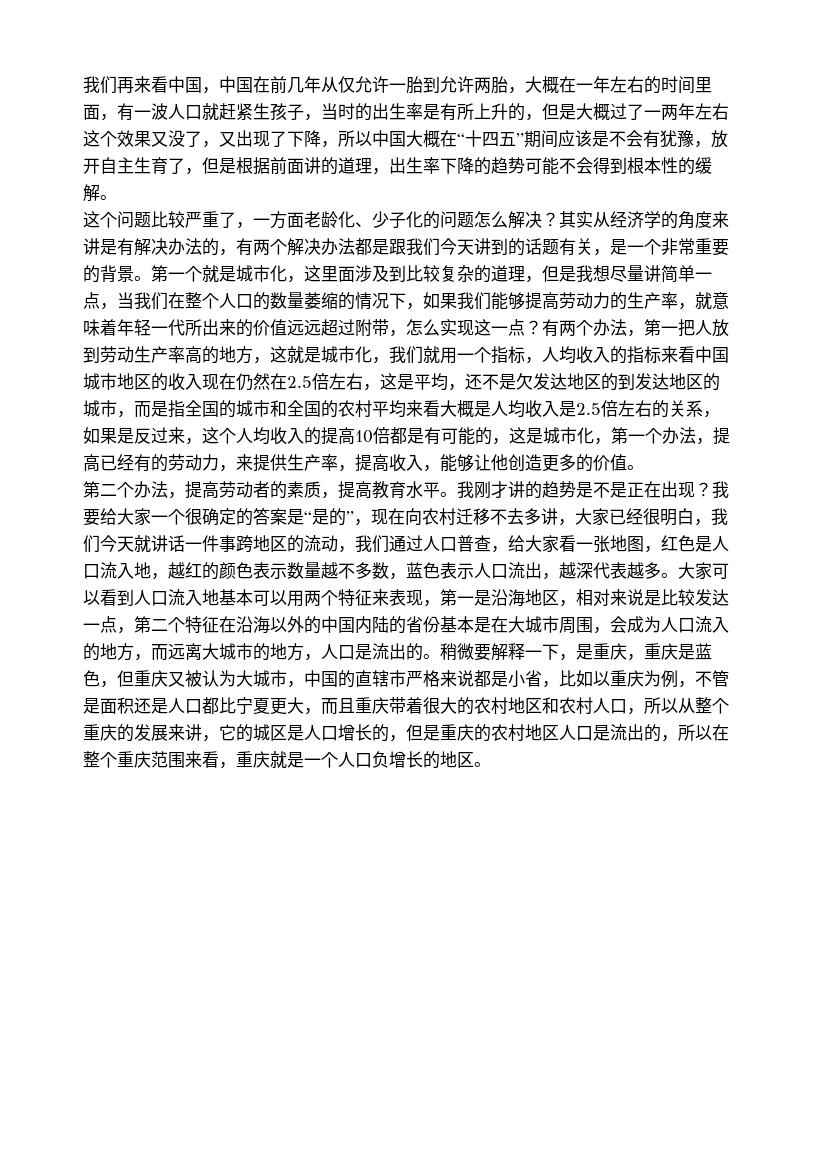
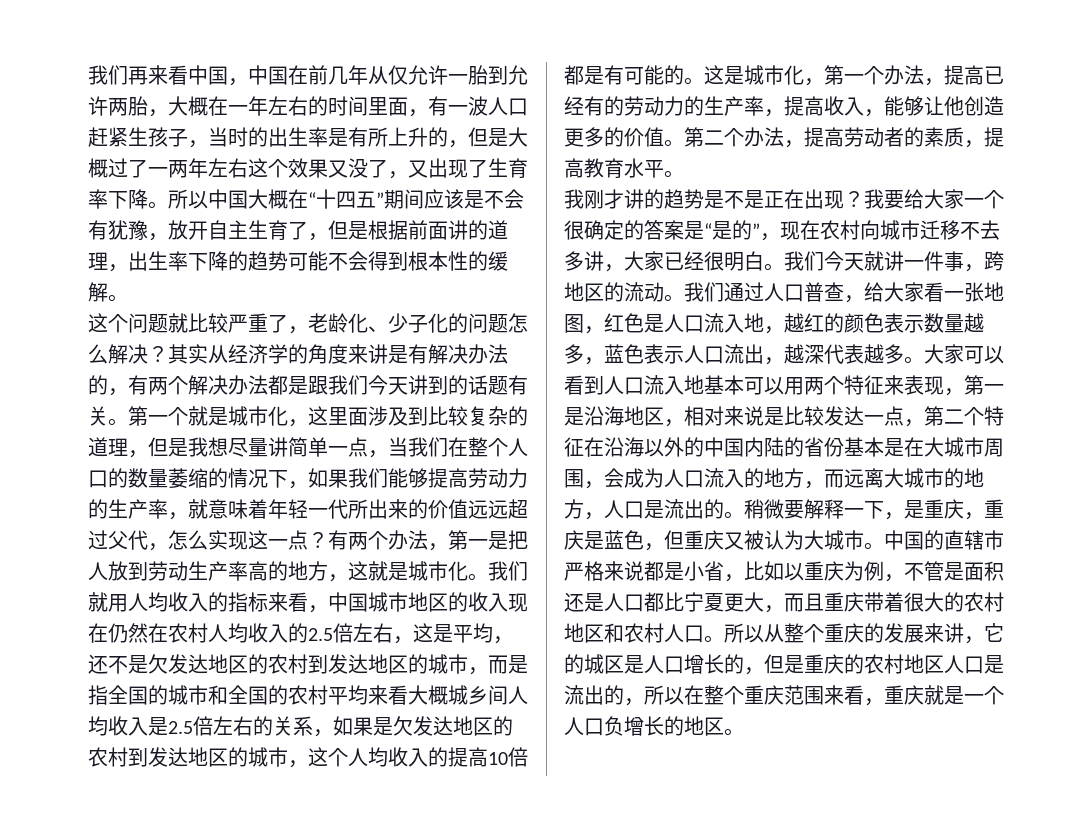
[202,103,219,120] 就 -> (528, 107) none
[287,130,338,148] 下降， -> [488,158,528,178] [88,189,168,209] 生育率下降。
(151, 220) none -> [168,313,188,333] 就
[253,211,304,229] 一方面 -> (308, 330) none
[593,238,729,256] [83,265,134,283] ，是一个非常重要的背景 -> (108, 416) none
[355,319,389,337] 附带 -> [108,530,148,550] 父代
(678, 330) none -> [488,531,508,550] 是
[372,357,389,364] ， -> [468,573,488,581] 。
[457,346,542,364] 一个指标， -> (128, 603) none
(695, 354) none -> [308,605,328,613] ，
(287, 381) none -> [168,623,308,643] 农村人均收入的
(618, 382) none -> [268,654,308,674] 农村
[474,401,491,417] 是 -> [448,685,508,705] 城乡间
[134,427,185,444] 反过来 -> [393,716,513,736] [88,747,288,767] 欠发达地区的农村到发达地区的城市
[492,438,509,445] ， -> [684,77,704,85] 。
[219,454,287,472] ，来提供 -> [684,96,704,116] 的
(644, 467) // -> (684, 143) none
(457, 494) none -> (684, 174) //
[405,508,456,525] 向农村 -> [820,220,920,240] 农村向城市
[694,519,711,526] ， -> [764,263,784,271] 。
[168,535,236,552] 话一件事 -> [904,251,984,272] 一件事，
[338,546,355,553] ， -> [664,294,684,302] 。
[338,562,389,579] 不多数 -> [564,344,584,364] 多
[287,681,304,688] ， -> [864,542,884,550] 。
[627,708,644,715] ， -> [704,635,724,643] 。

